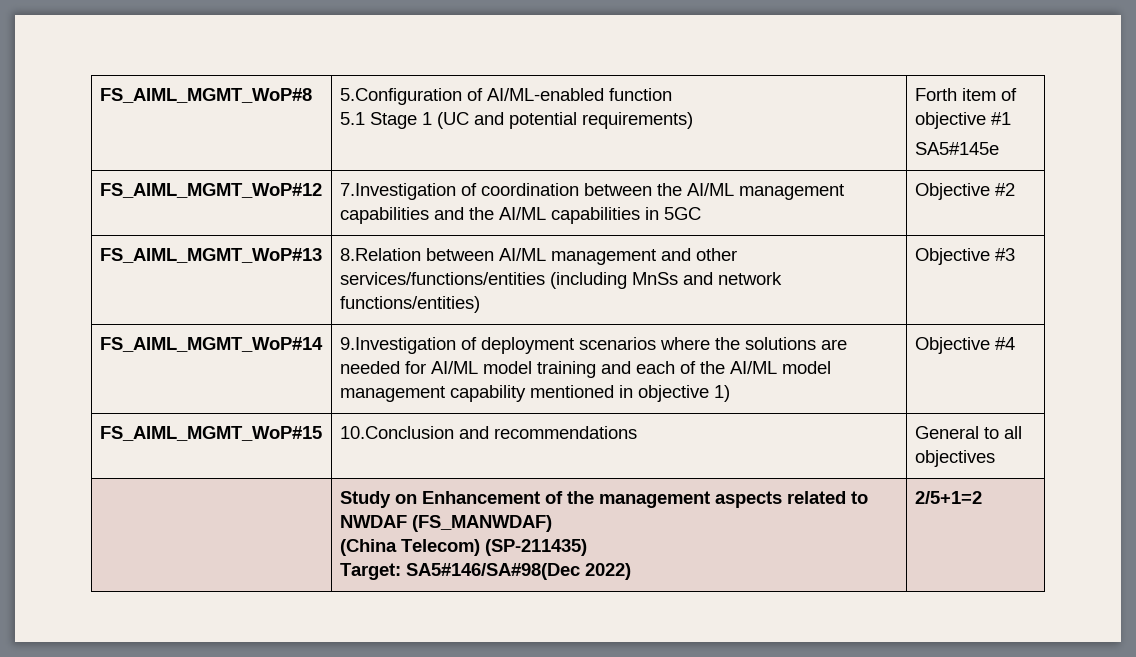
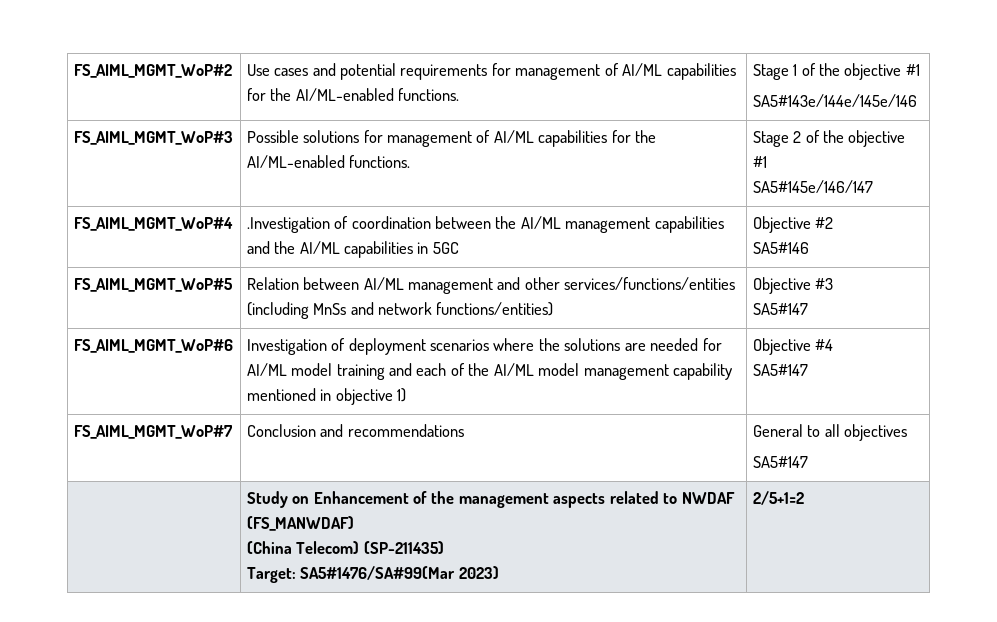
[99,88,312,103] [339,88,672,105] [339,112,693,129] [914,88,1017,101] [914,112,1011,129] [914,142,999,155] [99,183,322,198] [339,183,456,200] FS_AIML_MGMT_WoP#8 | 5.Configuration of AI/ML-enabled function // 5.1 Stage 1 (UC and potential requirements) | Forth item of objective #1 // SA5#145e // FS_AIML_MGMT_WoP#12 | 7.Investigation -> [73,64,232,78] [246,63,736,80] [246,88,459,101] [752,63,920,80] [752,94,917,107] [73,131,233,145] [246,130,657,147] [246,155,411,168] [752,130,906,147] [752,156,767,168] [752,180,873,193] [73,217,233,231] [246,217,330,233] FS_AIML_MGMT_WoP#2 | Use cases and potential requirements for management of AI/ML capabilities for the AI/ML-enabled functions. | Stage 1 of the objective #1 // SA5#143e/144e/145e/146 // FS_AIML_MGMT_WoP#3 | Possible solutions for management of AI/ML capabilities for the AI/ML-enabled functions. | Stage 2 of the objective #1 // SA5#145e/146/147 // FS_AIML_MGMT_WoP#4 | .Investigation
[99,248,322,263] [339,248,421,261] // FS_AIML_MGMT_WoP#13 | 8.Relation -> [752,242,809,254] [73,278,233,292] [246,277,299,290] // SA5#146 // FS_AIML_MGMT_WoP#5 | Relation
[99,337,323,352] [339,337,456,354] // FS_AIML_MGMT_WoP#14 | 9.Investigation -> [752,303,808,315] [73,339,233,353] [246,339,327,355] // SA5#147 // FS_AIML_MGMT_WoP#6 | Investigation
[99,426,322,441] [339,426,454,439] // FS_AIML_MGMT_WoP#15 | 10.Conclusion -> [752,364,808,376] [73,425,233,439] [246,424,316,437] // SA5#147 // FS_AIML_MGMT_WoP#7 | Conclusion
(995, 458) none -> [752,456,808,468] // SA5#147
[405,563,631,580] SA5#146/SA#98(Dec 2022) -> [300,566,499,580] SA5#1476/SA#99(Mar 2023)

